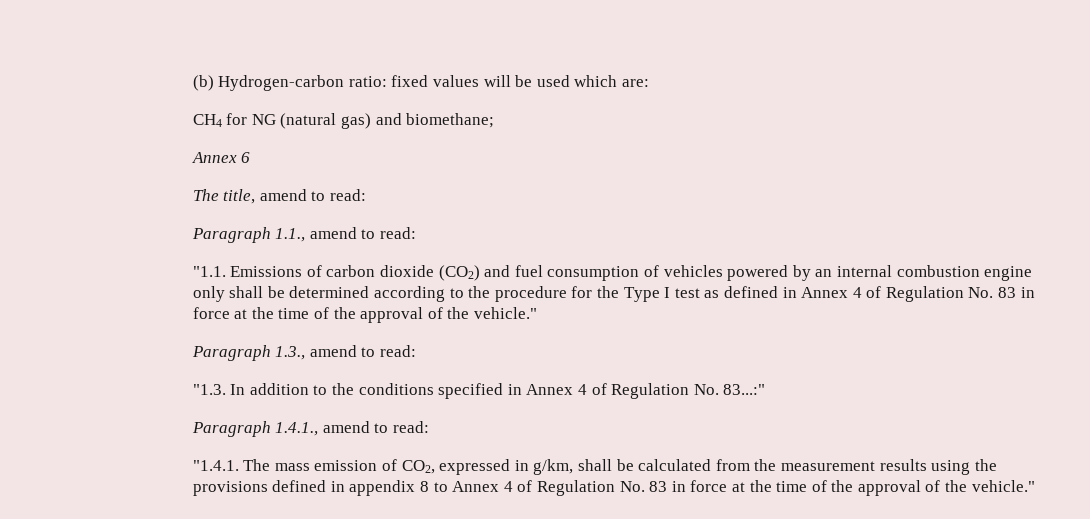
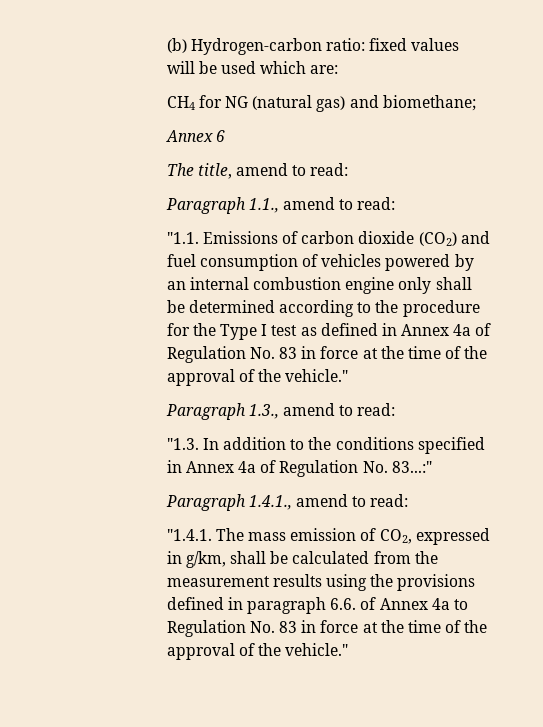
[852,287,862,298] 4 -> [453,324,472,336] 4a
[577,384,587,395] 4 -> [237,461,256,473] 4a
[349,480,533,496] appendix 8 to Annex 4 of -> [246,597,468,614] paragraph 6.6. of Annex 4a to

